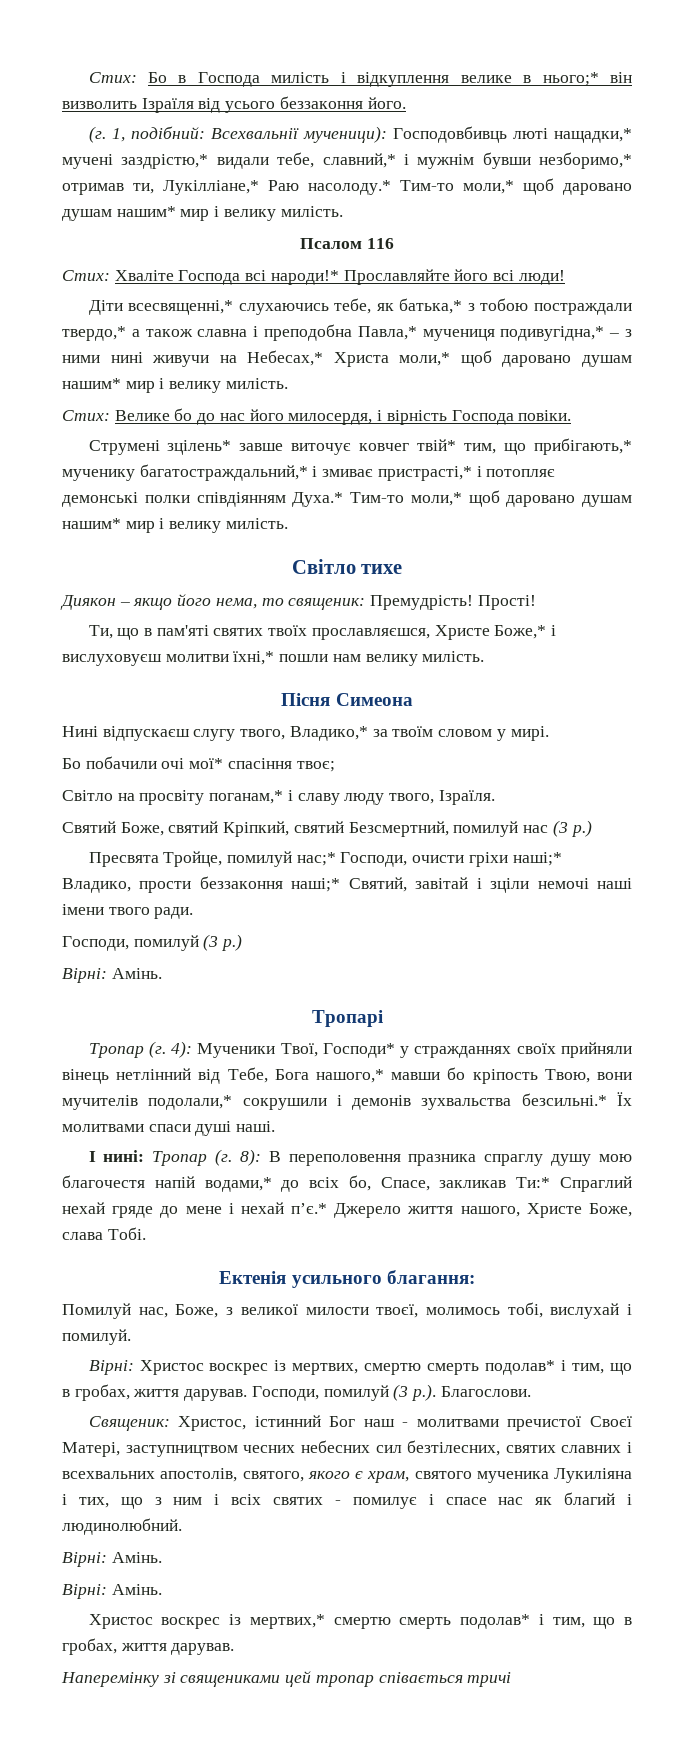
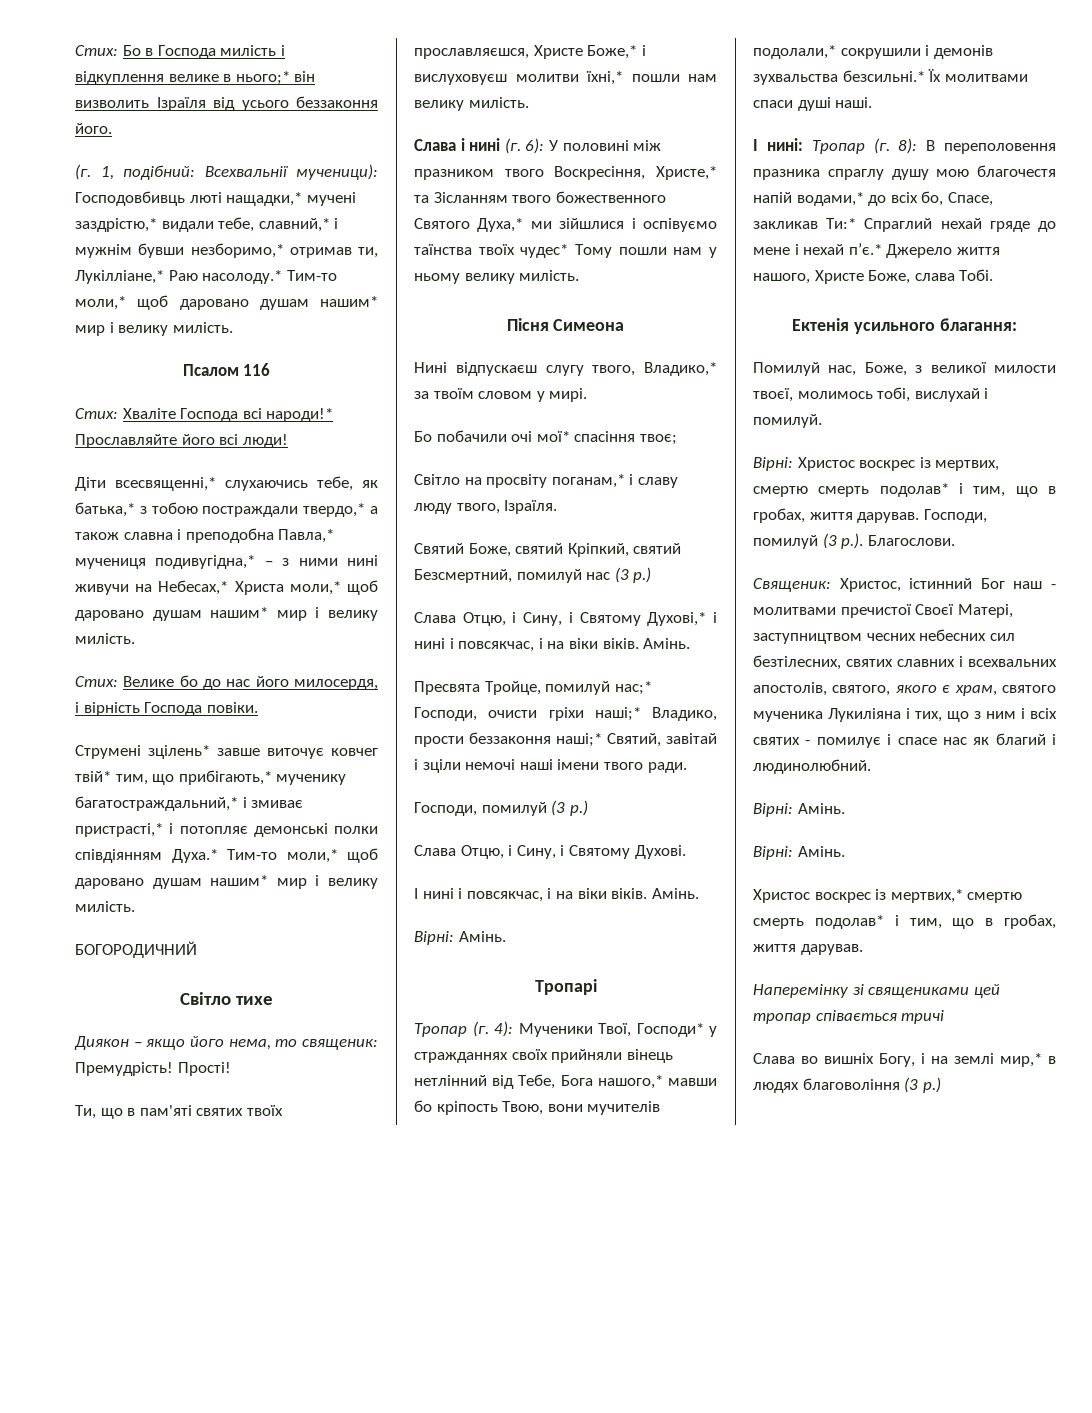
(288, 523) none -> [75,941,197,958] // БОГОРОДИЧНИЙ
(485, 656) none -> [414,138,662,154] [414,166,717,180] [414,191,666,203] [414,218,717,232] [414,244,717,258] [414,270,580,284] // Слава і нині (г. 6): У половині між празником твого Воскресіння, Христе,* та Зісланням твого божественного Святого Духа,* ми зійшлися і оспівуємо таїнства твоїх чудес* Тому пошли нам у ньому велику милість.
(592, 828) none -> [414,612,717,626] [414,638,691,652] // Слава Отцю, і Сину, і Святому Духові,* і нині і повсякчас, і на віки віків. Амінь.
(243, 942) none -> [414,845,686,859] [414,888,699,902] // Слава Отцю, і Сину, і Святому Духові. // І нині і повсякчас, і на віки віків. Амінь.
(512, 1679) none -> [753,1053,1056,1067] [753,1077,941,1093] // Слава во вишніх Богу, і на землі мир,* в людях благовоління (3 р.)

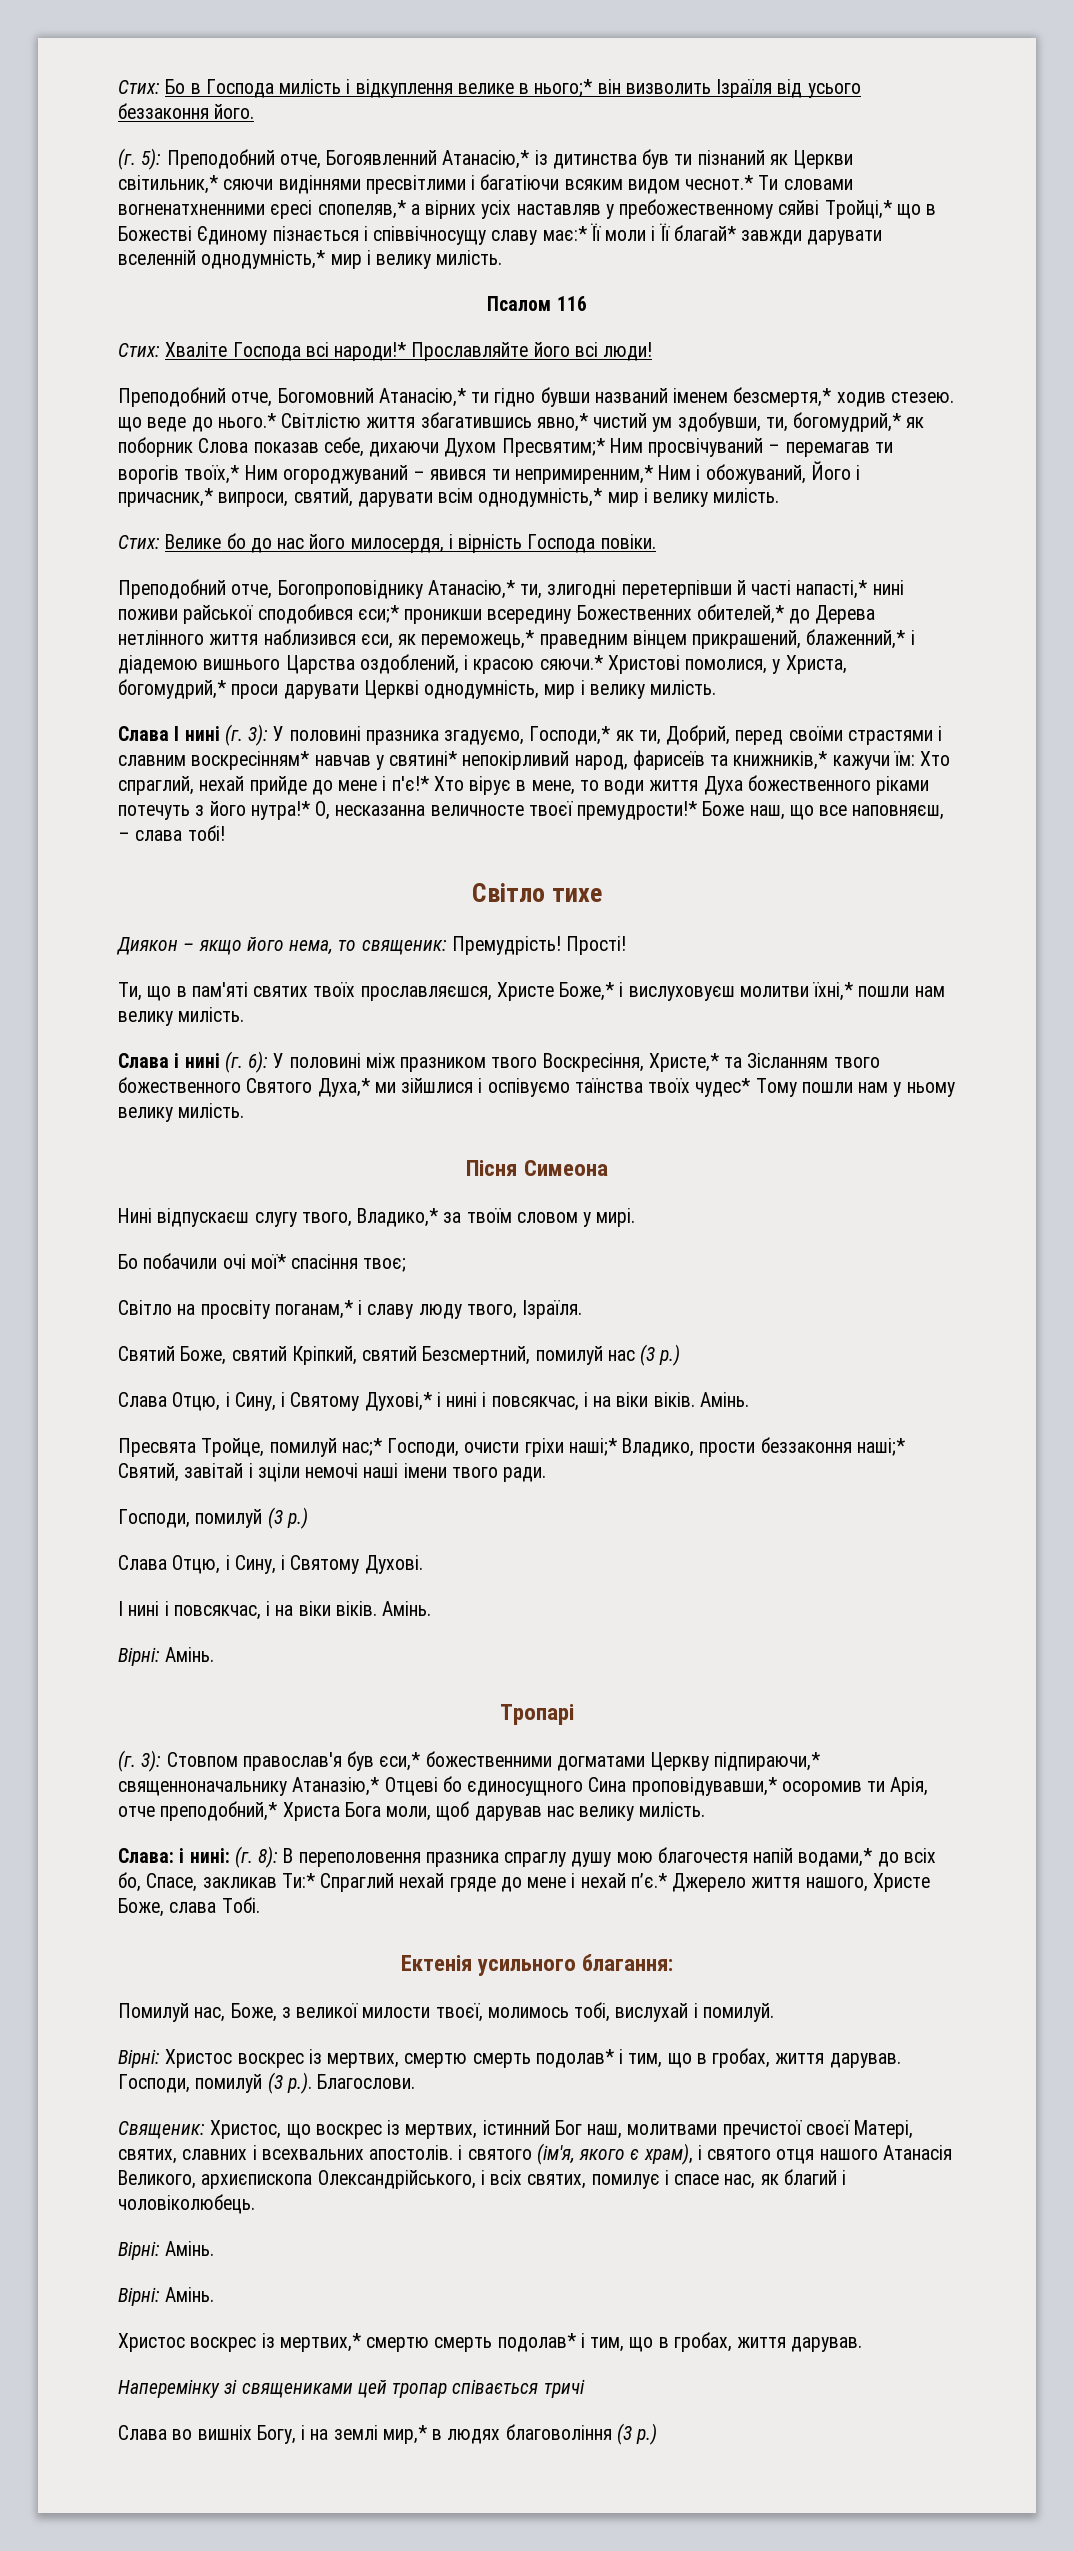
[100,164,378,180] [75,191,356,206] [75,217,339,232] [75,243,378,258] [75,270,337,284] [75,295,378,310] 1, подібний: Всехвальнії мученици): Господовбивць люті нащадки,* мучені заздрістю,* видали тебе, славний,* і мужнім бувши незборимо,* отримав ти, Лукілліане,* Раю насолоду.* Тим-то моли,* щоб даровано душам нашим* -> [141,148,854,170] [118,174,853,194] [118,199,937,219] [118,223,883,245] [118,250,326,269] 5): Преподобний отче, Богоявленний Атанасію,* із дитинства був ти пізнаний як Церкви світильник,* сяючи видіннями пресвітлими і багатіючи всяким видом чеснот.* Ти словами вогненатхненними єресі спопеляв,* а вірних усіх наставляв у пребожественному сяйві Тройці,* що в Божестві Єдиному пізнається і співвічносущу славу має:* Її моли і Її благай* завжди дарувати вселенній однодумність,*
[75,476,378,491] [75,502,378,517] [75,528,335,543] [75,555,378,569] [75,580,378,595] [75,607,269,621] Діти всесвященні,* слухаючись тебе, як батька,* з тобою постраждали твердо,* а також славна і преподобна Павла,* мучениця подивугідна,* – з ними нині живучи на Небесах,* Христа моли,* щоб даровано душам нашим* -> [118,387,954,407] [118,412,925,432] [118,437,893,457] [118,461,861,484] [118,488,603,507] Преподобний отче, Богомовний Атанасію,* ти гідно бувши названий іменем безсмертя,* ходив стезею. що веде до нього.* Світлістю життя збагатившись явно,* чистий ум здобувши, ти, богомудрий,* як поборник Слова показав себе, дихаючи Духом Пресвятим;* Ним просвічуваний – перемагав ти ворогів твоїх,* Ним огороджуваний – явився ти непримиренним,* Ним і обожуваний, Його і причасник,* випроси, святий, дарувати всім однодумність,*
[75,745,378,759] [75,770,347,785] [75,796,304,811] [75,823,378,837] [75,848,378,863] [75,875,378,889] [75,901,135,912] [75,941,197,958] Струмені зцілень* завше виточує ковчег твій* тим, що прибігають,* мученику багатостраждальний,* і змиває пристрасті,* і потопляє демонські полки співдіянням Духа.* Тим-то моли,* щоб даровано душам нашим* мир і велику милість. // БОГОРОДИЧНИЙ -> [118,579,904,599] [118,604,876,624] [118,629,915,649] [118,654,847,674] [118,679,717,699] [118,724,943,746] [118,750,951,770] [118,775,930,795] [118,801,945,820] [118,825,225,841] Преподобний отче, Богопроповіднику Атанасію,* ти, злигодні перетерпівши й часті напасті,* нині поживи райської сподобився єси;* проникши всередину Божественних обителей,* до Дерева нетлінного життя наблизився єси, як переможець,* праведним вінцем прикрашений, блаженний,* і діадемою вишнього Царства оздоблений, і красою сяючи.* Христові помолися, у Христа, богомудрий,* проси дарувати Церкві однодумність, мир і велику милість. // Слава І нині (г. 3): У половині празника згадуємо, Господи,* як ти, Добрий, перед своїми страстями і славним воскресінням* навчав у святині* непокірливий народ, фарисеїв та книжників,* кажучи їм: Хто спраглий, нехай прийде до мене і п'є!* Хто вірує в мене, то води життя Духа божественного ріками потечуть з його нутра!* О, несказанна величносте твоєї премудрости!* Боже наш, що все наповняєш, – слава тобі!
[414,1021,717,1037] [414,1049,673,1063] [414,1074,717,1089] [414,1100,661,1115] [753,45,993,59] [753,69,1028,85] [753,97,873,111] [753,138,865,154] Тропар (г. 4): Мученики Твої, Господи* у стражданнях своїх прийняли вінець нетлінний від Тебе, Бога нашого,* мавши бо кріпость Твою, вони мучителів подолали,* сокрушили і демонів зухвальства безсильні.* Їх молитвами спаси душі наші. // І нині: Тропар -> [118,1750,821,1772] [118,1776,929,1796] [118,1801,706,1821] [118,1848,230,1863] (г. 3): Стовпом православ'я був єси,* божественними догматами Церкву підпираючи,* священноначальнику Атаназію,* Отцеві бо єдиносущного Сина проповідувавши,* осоромив ти Арія, отче преподобний,* Христа Бога моли, щоб дарував нас велику милість. // Слава: і нині:
[909,578,1056,589] [753,604,1013,618] [753,629,1015,644] [753,655,1057,670] [753,682,1056,696] [753,708,1057,722] [753,737,811,745] істинний Бог наш - молитвами пречистої Своєї Матері, заступництвом чесних небесних сил безтілесних, святих славних і всехвальних апостолів, святого, якого є храм, святого мученика Лукиліяна і тих, що з ним і всіх святих - -> [286,2120,914,2139] [118,2143,952,2165] [118,2170,587,2189] що воскрес із мертвих, істинний Бог наш, молитвами пречистої своєї Матері, святих, славних і всехвальних апостолів. і святого (ім'я, якого є храм), і святого отця нашого Атанасія Великого, архиєпископа Олександрійського, і всіх святих,
[942,737,967,745] нас -> [724,2174,756,2189] нас,
[753,759,871,774] людинолюбний. -> [118,2194,255,2214] чоловіколюбець.

